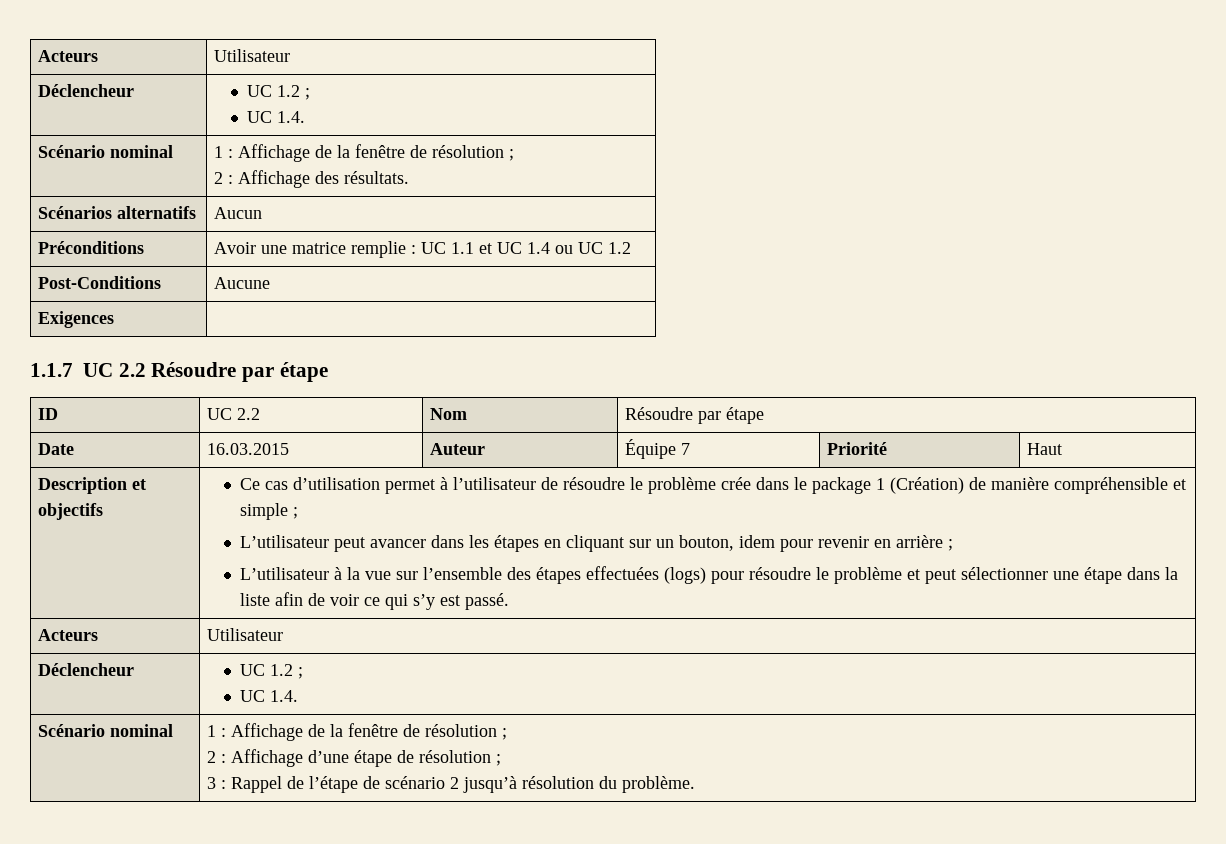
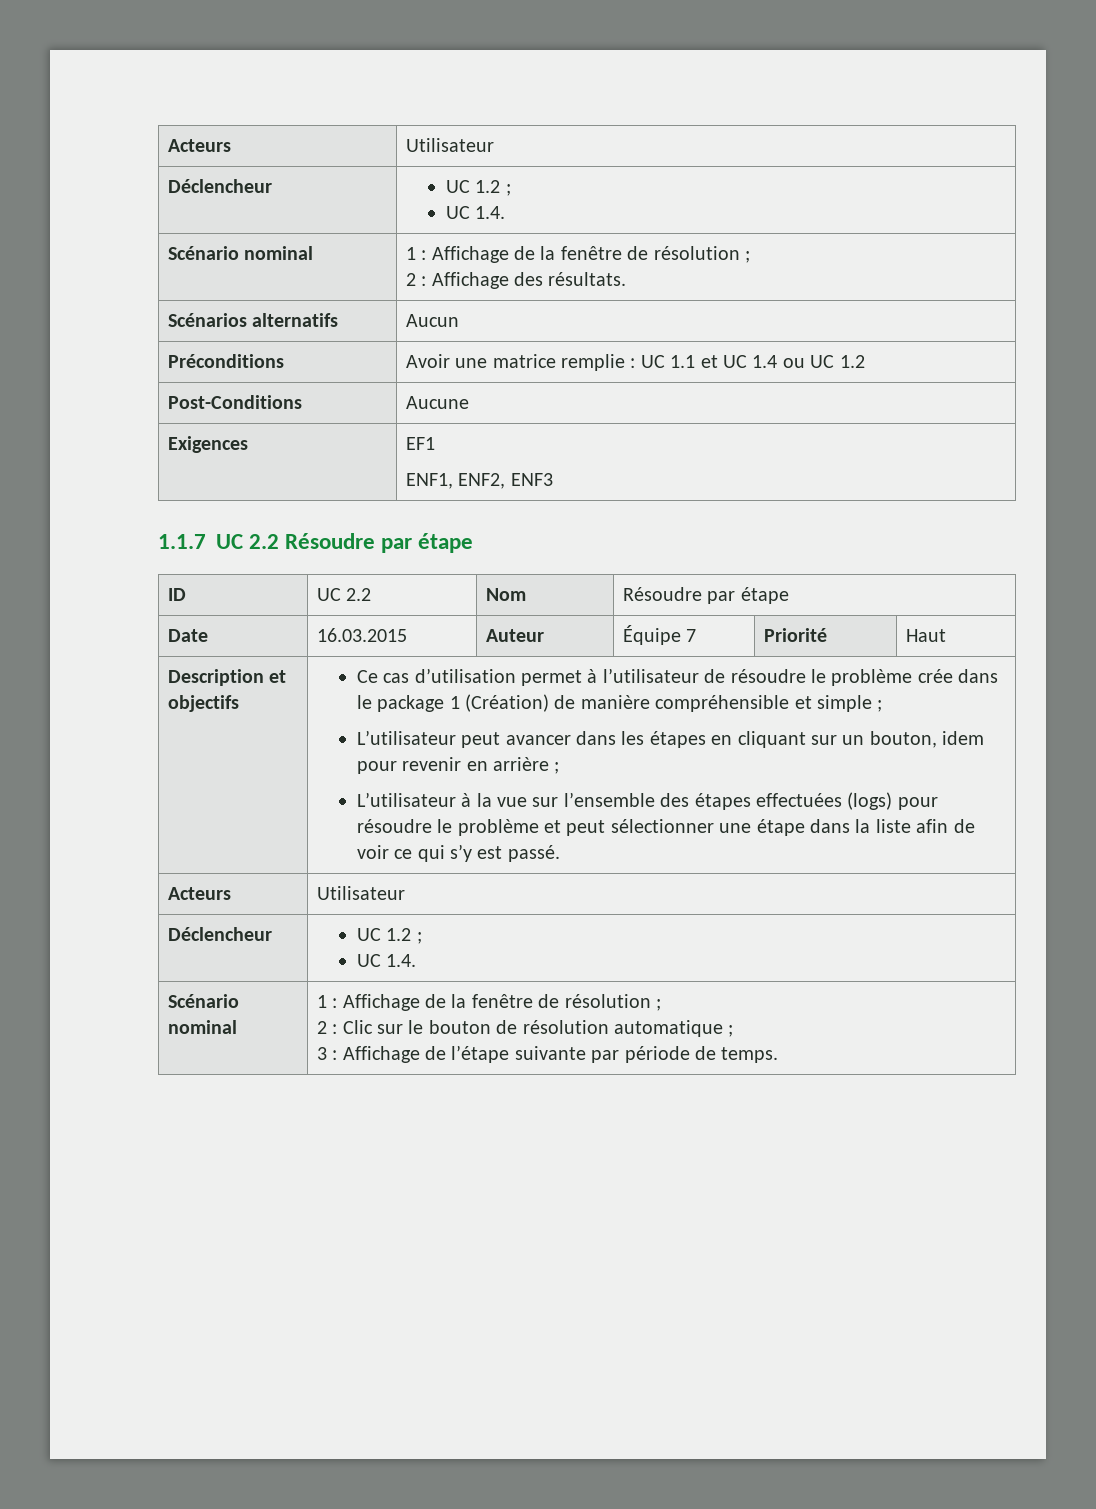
(115, 319) none -> [405,437,435,450] [405,473,553,489] EF1 // ENF1, ENF2, ENF3
[231,749,492,767] Affichage d’une étape de résolution -> [342,1020,724,1037] Clic sur le bouton de résolution automatique
[231,776,283,793] Rappel -> [342,1046,420,1063] Affichage
[363,776,696,793] de scénario 2 jusqu’à résolution du problème. -> [514,1046,779,1063] suivante par période de temps.

